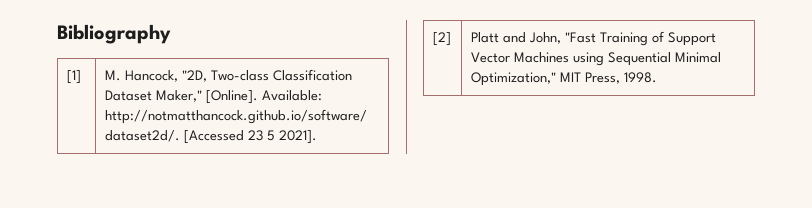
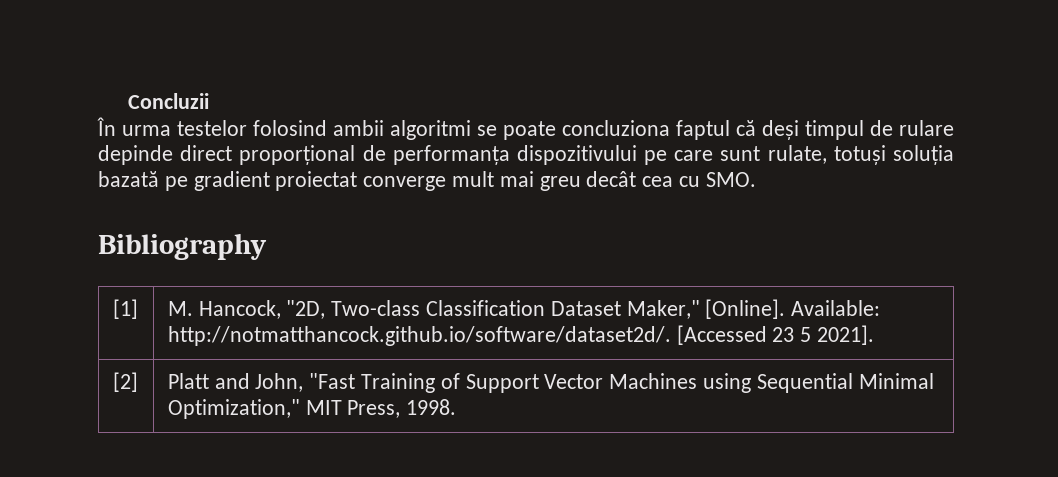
(57, 34) none -> [127,93,209,109] [97,117,954,140] [98,145,954,165] [98,171,756,191] Concluzii // În urma testelor folosind ambii algoritmi se poate concluziona faptul că deși timpul de rulare depinde direct proporțional de performanța dispozitivului pe care sunt rulate, totuși soluția bazată pe gradient proiectat converge mult mai greu decât cea cu SMO. //

